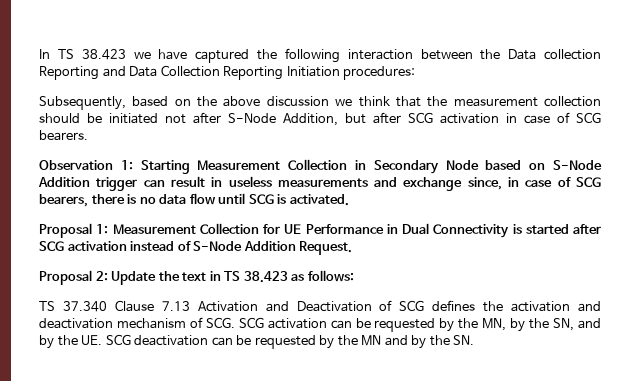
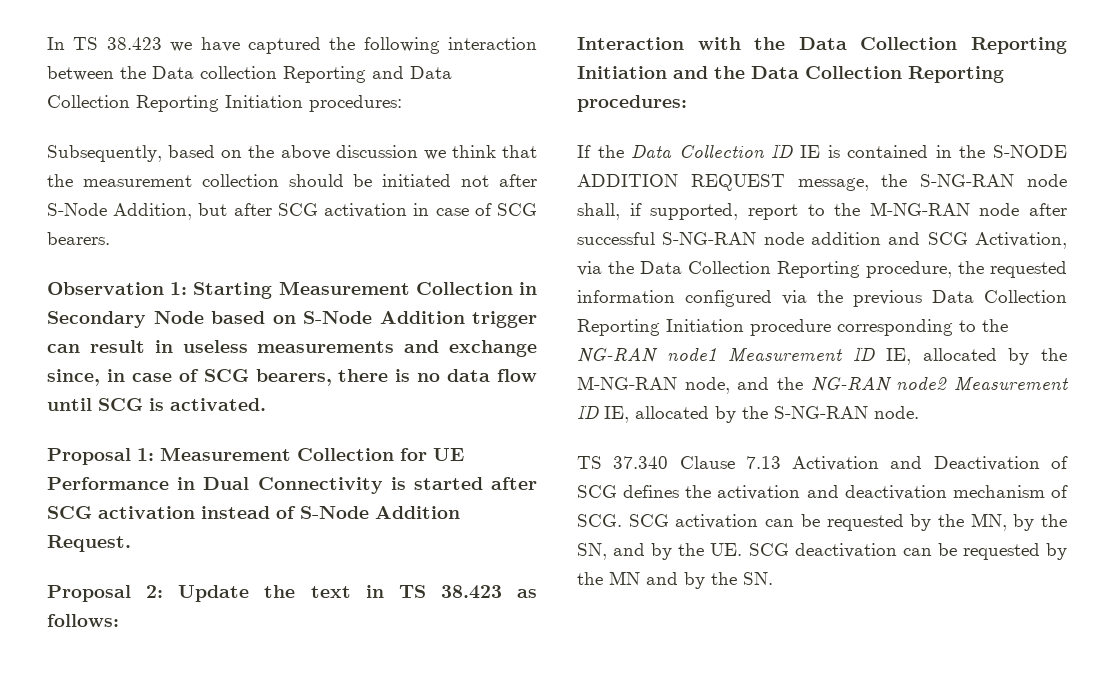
(354, 276) none -> [577,37,1067,54] [577,66,1004,83] [577,95,687,112] [577,144,1067,158] [577,174,1067,191] [577,202,1067,220] [577,232,1067,249] [577,261,1067,278] [577,290,1067,307] [577,319,1008,336] [577,347,1067,365] [577,376,1069,394] [577,405,919,423] // Interaction with the Data Collection Reporting Initiation and the Data Collection Reporting procedures: // If the Data Collection ID IE is contained in the S-NODE ADDITION REQUEST message, the S-NG-RAN node shall, if supported, report to the M-NG-RAN node after successful S-NG-RAN node addition and SCG Activation, via the Data Collection Reporting procedure, the requested information configured via the previous Data Collection Reporting Initiation procedure corresponding to the NG-RAN node1 Measurement ID IE, allocated by the M-NG-RAN node, and the NG-RAN node2 Measurement ID IE, allocated by the S-NG-RAN node.

